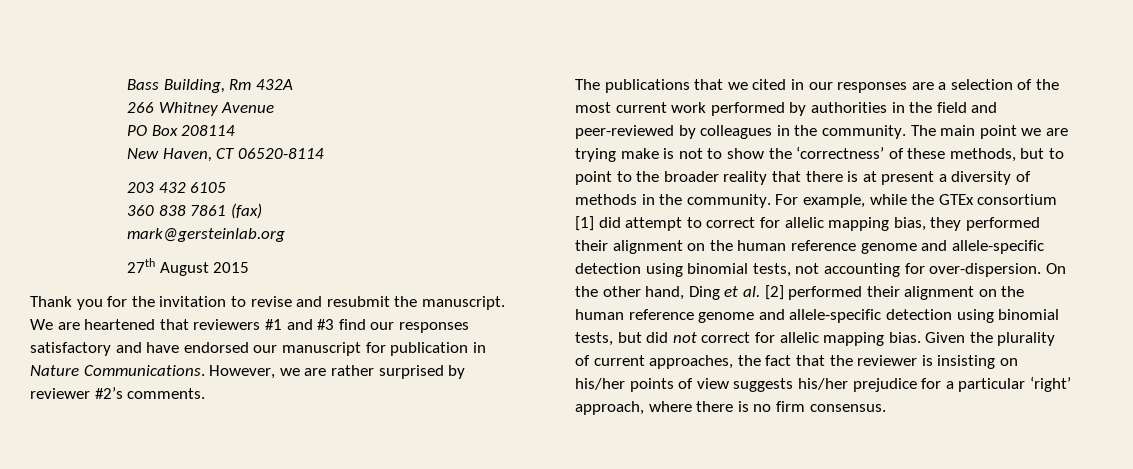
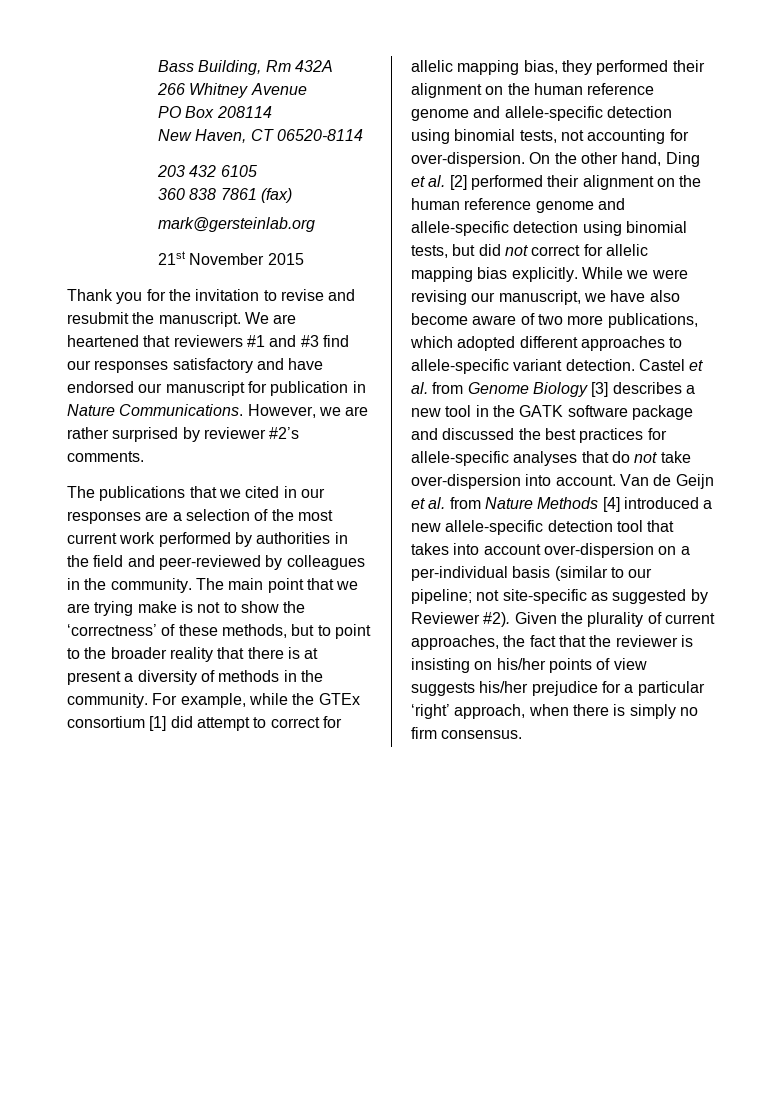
[126,258,209,276] 27th August -> [157,251,265,265] 21st November
(1017, 132) none -> [306,578,334,590] that
[888,332,921,343] bias. -> [477,267,688,282] [411,290,680,305] [411,313,698,328] [410,336,683,351] [411,359,704,374] [411,382,695,397] [411,405,693,420] [411,428,667,443] [411,451,691,466] [411,474,714,489] [411,497,713,512] [411,520,675,535] [411,543,690,558] [411,566,653,581] [411,589,708,604] [411,612,511,627] bias explicitly. While we were revising our manuscript, we have also become aware of two more publications, which adopted different approaches to allele-specific variant detection. Castel et al. from Genome Biology [3] describes a new tool in the GATK software package and discussed the best practices for allele-specific analyses that do not take over-dispersion into account. Van de Geijn et al. from Nature Methods [4] introduced a new allele-specific detection tool that takes into account over-dispersion on a per-individual basis (similar to our pipeline; not site-specific as suggested by Reviewer #2).
[648,401,749,412] where there is -> [528,704,676,719] when there is simply

